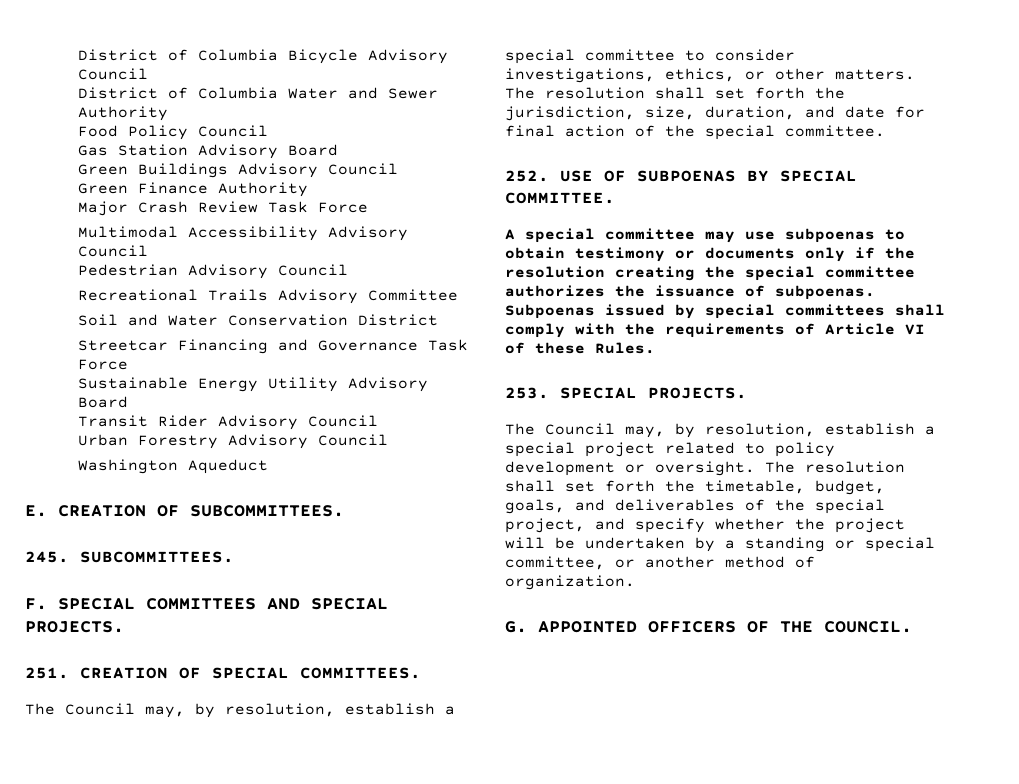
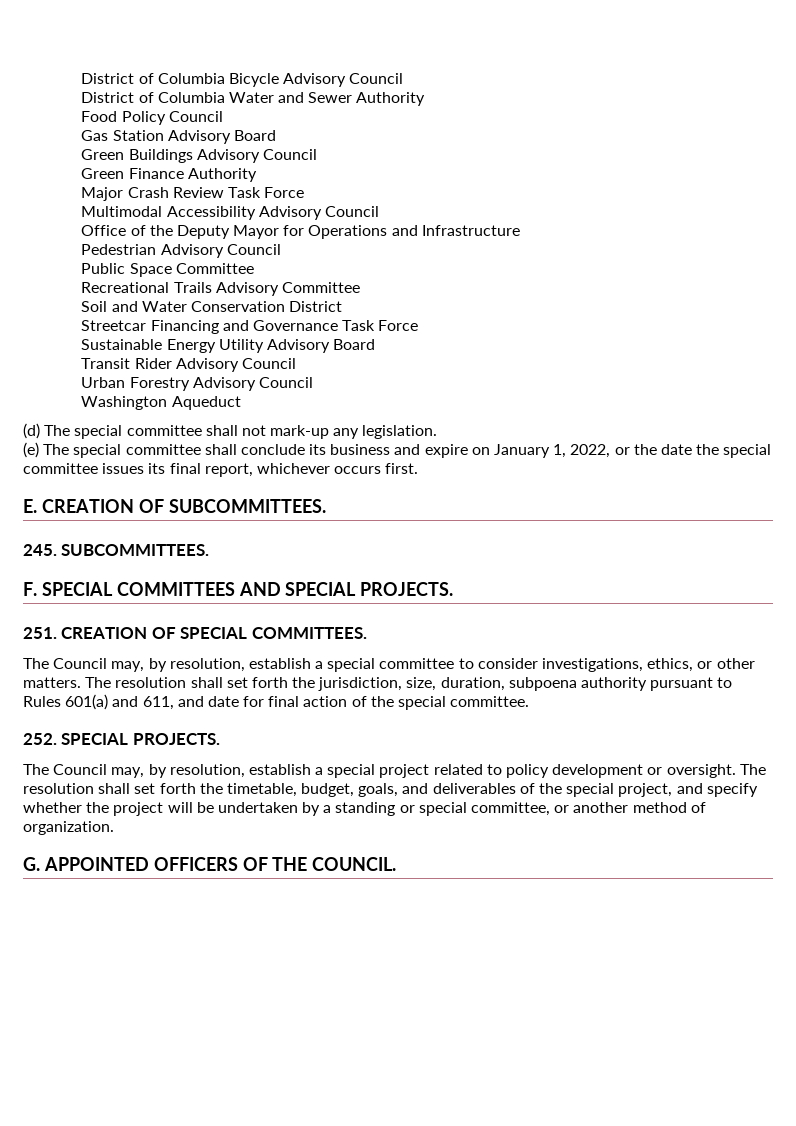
(148, 251) none -> [81,225,520,239] // Office of the Deputy Mayor for Operations and Infrastructure
(348, 270) none -> [81,263,254,277] // Public Space Committee
(268, 466) none -> [23,423,438,439] [23,442,772,458] [23,463,419,477] // (d) The special committee shall not mark-up any legislation. // (e) The special committee shall conclude its business and expire on January 1, 2022, or the date the special committee issues its final report, whichever occurs first.
(795, 113) none -> [508,677,733,691] [23,694,174,710] subpoena authority pursuant to Rules 601(a) and 611,
[560,170,857,182] [505,192,615,204] [505,228,905,243] [505,247,915,262] [505,266,915,281] [505,285,875,300] [505,304,945,319] [505,323,925,338] [505,342,655,354] [505,387,549,399] USE OF SUBPOENAS BY SPECIAL COMMITTEE. // A special committee may use subpoenas to obtain testimony or documents only if the resolution creating the special committee authorizes the issuance of subpoenas. Subpoenas issued by special committees shall comply with the requirements of Article VI of these Rules. // 253. -> (57, 739) none

